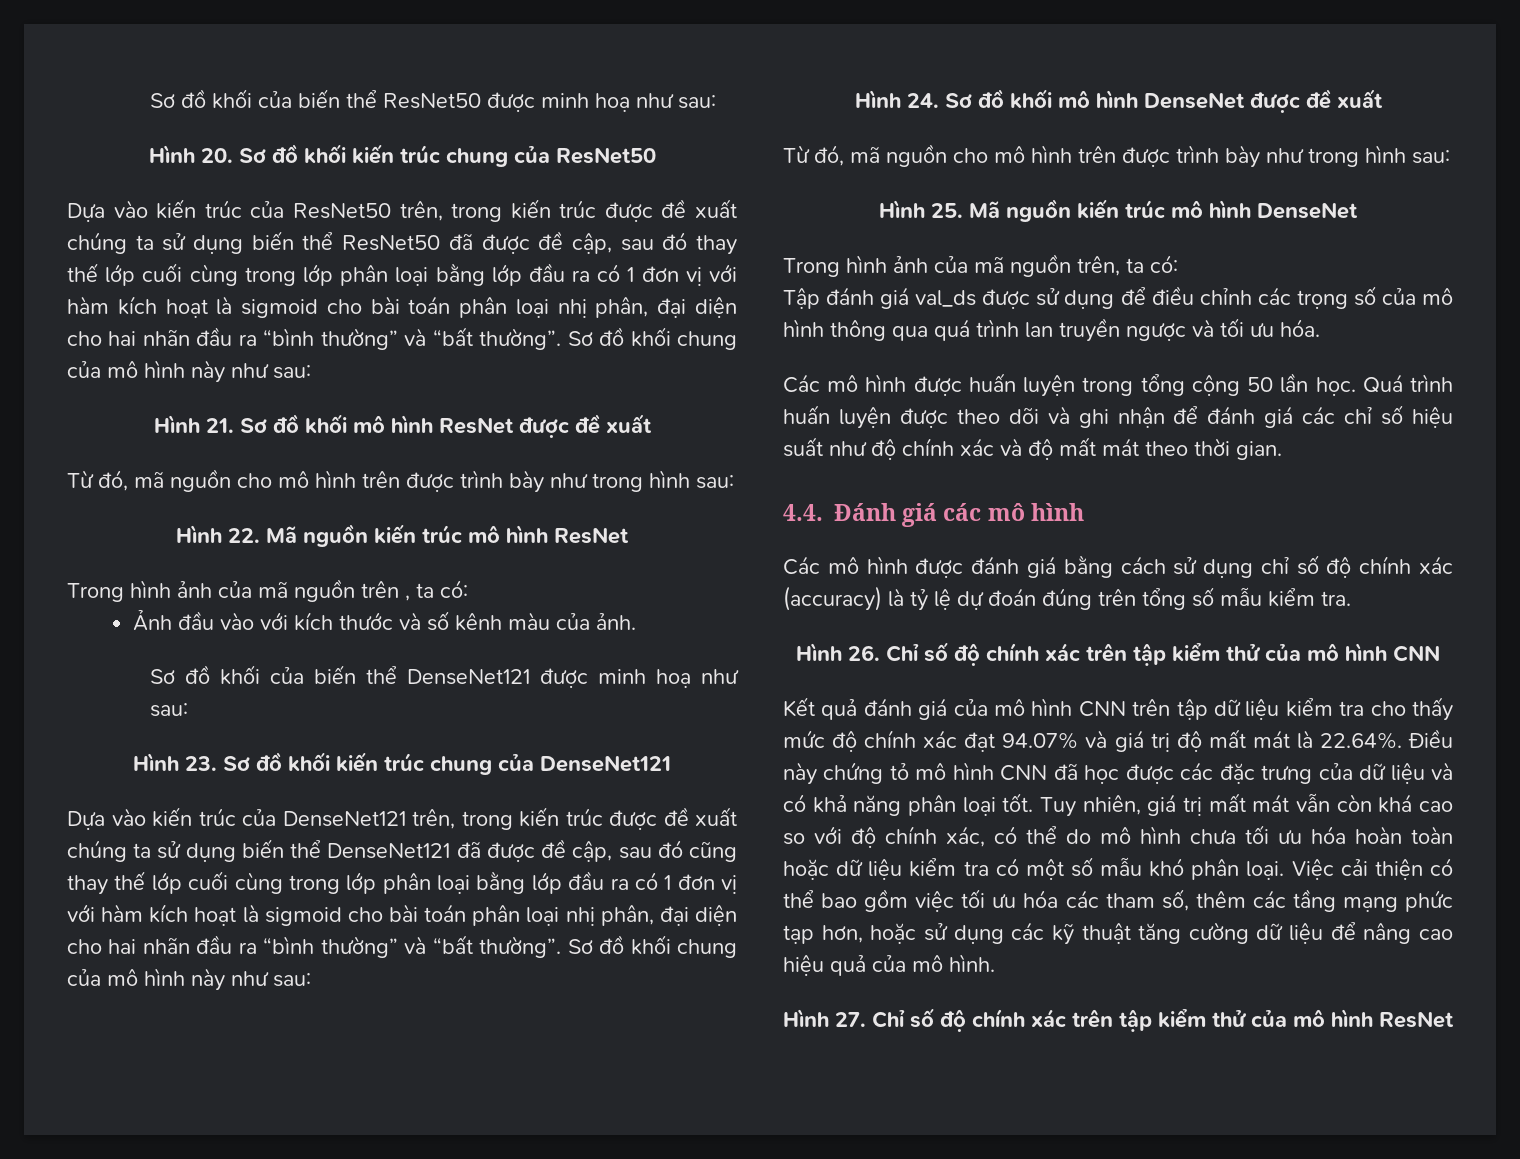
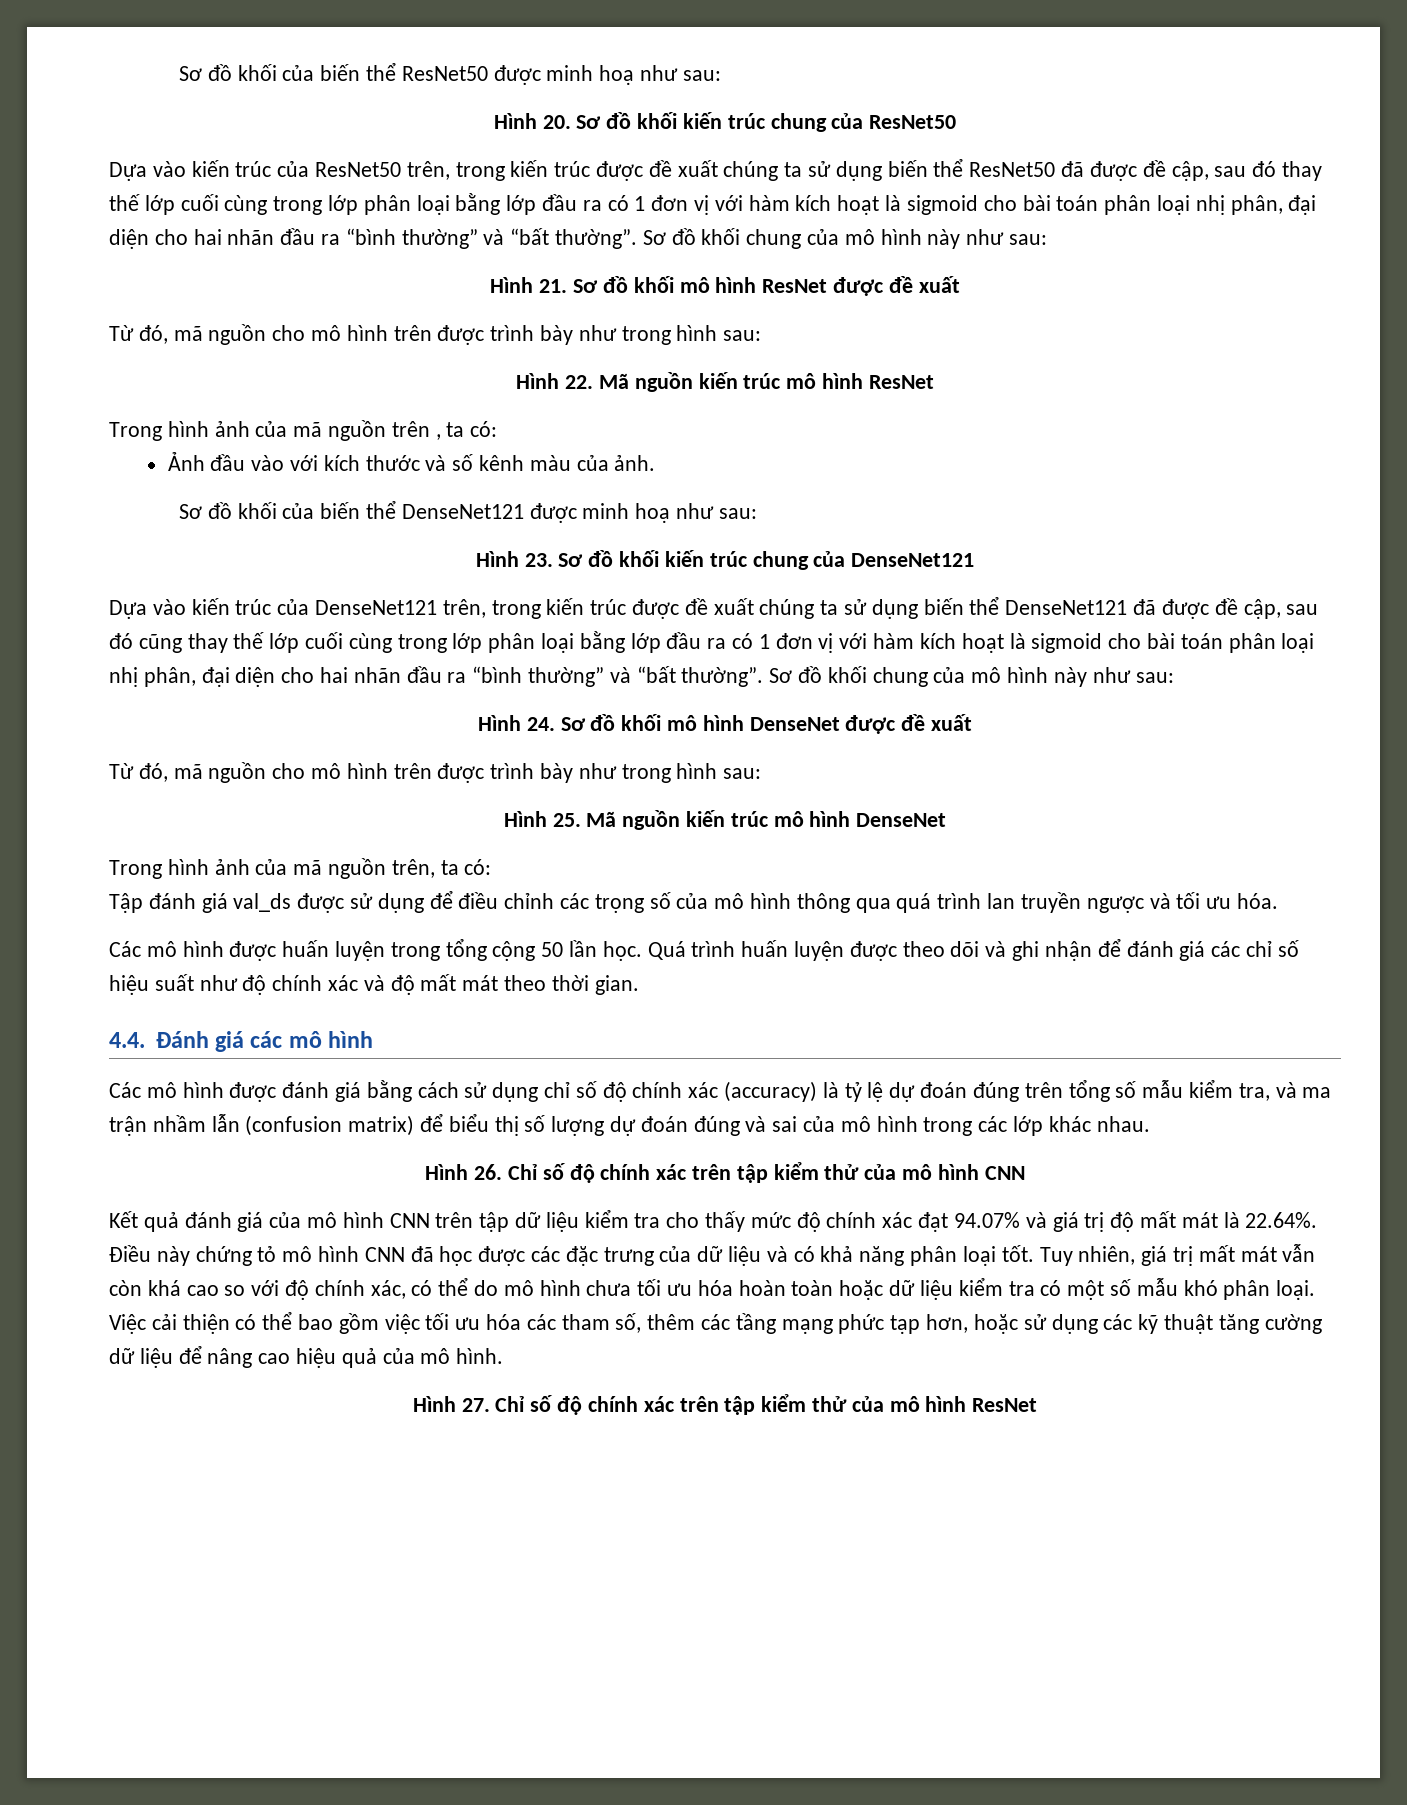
[1321,591,1351,606] tra. -> [1238,1082,1332,1101] [109,1114,1150,1136] tra, và ma trận nhầm lẫn (confusion matrix) để biểu thị số lượng dự đoán đúng và sai của mô hình trong các lớp khác nhau.

